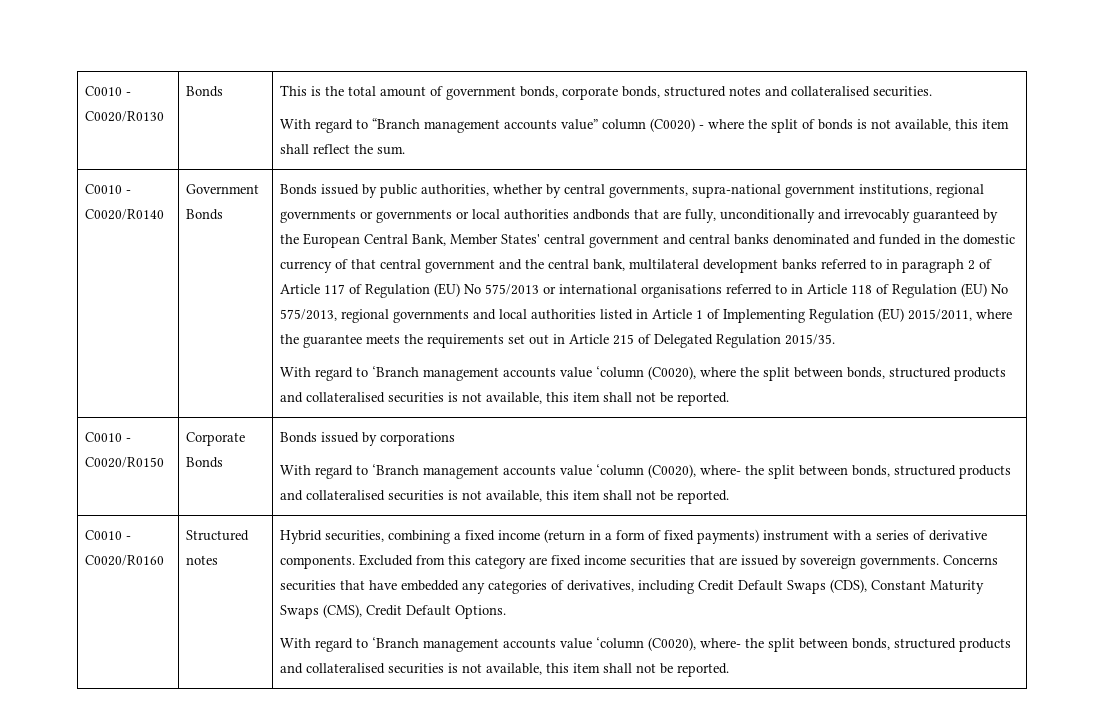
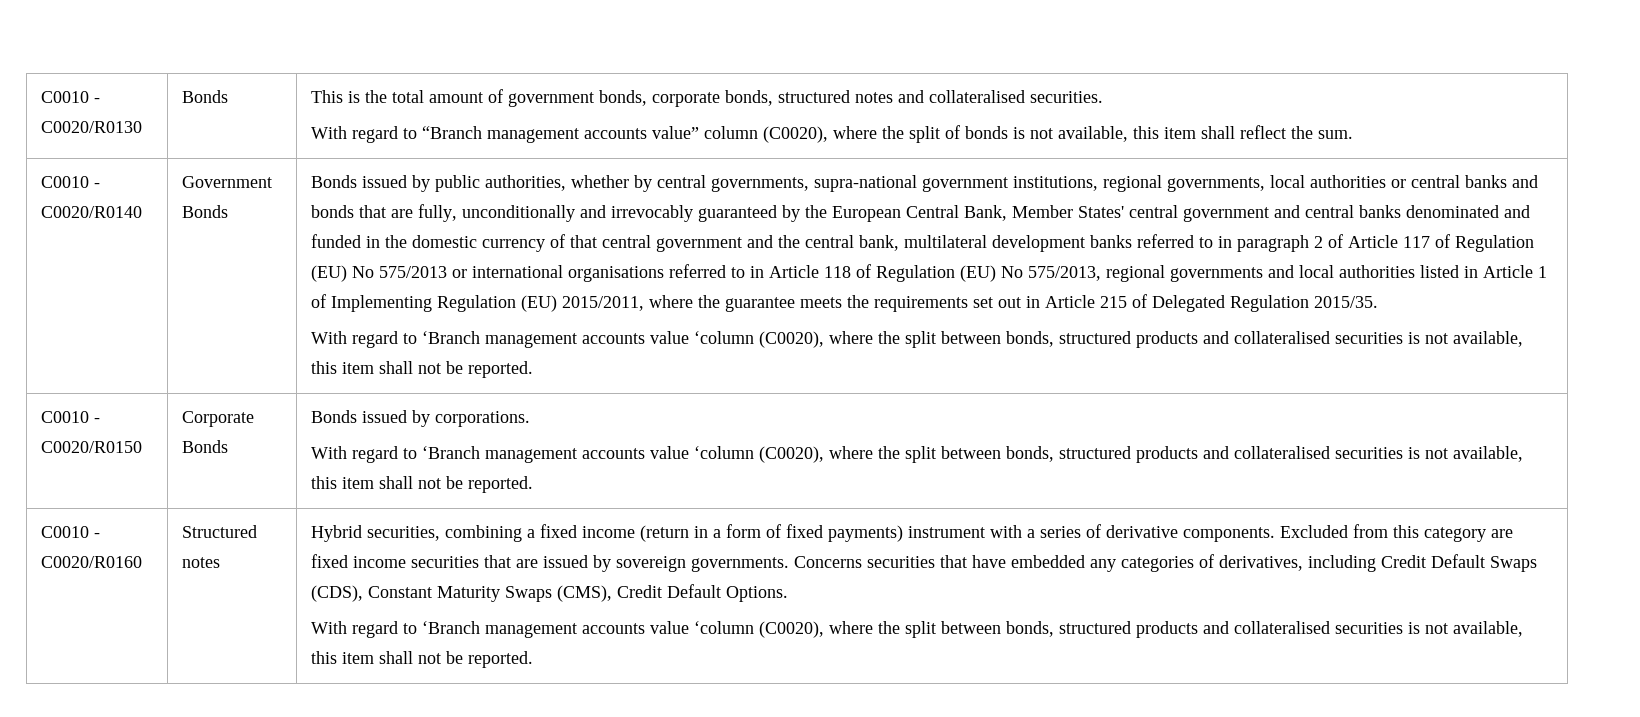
[650,118,705,132] (C0020) - -> [762,126,828,143] (C0020),
[280,209,631,223] governments or governments or local authorities andbonds -> [1166,175,1538,192] [310,205,354,218] governments, local authorities or central banks and bonds
[380,432,456,446] [280,464,742,479] corporations // With regard to ‘Branch management accounts value ‘column (C0020), where- -> [434,411,530,427] [310,446,873,463] corporations. // With regard to ‘Branch management accounts value ‘column (C0020), where
[700,638,742,648] where- -> [828,621,873,634] where

